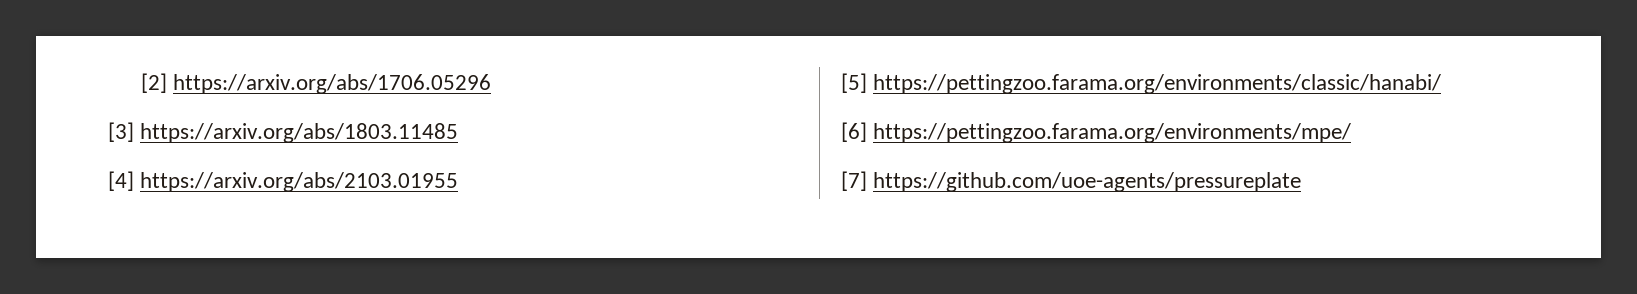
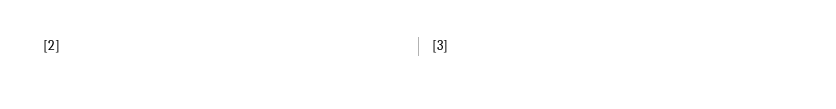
[172,74,491,94] https://arxiv.org/abs/1706.05296 -> (60, 46) none
[140,123,459,143] [108,171,459,192] [841,73,1442,94] [841,122,1352,143] [841,171,1302,192] https://arxiv.org/abs/1803.11485 // [4] https://arxiv.org/abs/2103.01955 // [5] https://pettingzoo.farama.org/environments/classic/hanabi/ // [6] https://pettingzoo.farama.org/environments/mpe/ // [7] https://github.com/uoe-agents/pressureplate -> (448, 46) none

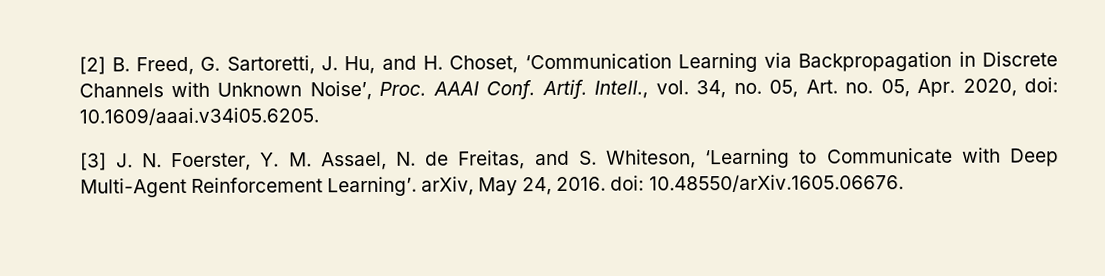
[432,40,448,53] // [3] -> [111,51,1058,76] [78,77,1058,101] [78,107,319,126] [79,147,1059,172] [79,174,904,198] B. Freed, G. Sartoretti, J. Hu, and H. Choset, ‘Communication Learning via Backpropagation in Discrete Channels with Unknown Noise’, Proc. AAAI Conf. Artif. Intell., vol. 34, no. 05, Art. no. 05, Apr. 2020, doi: 10.1609/aaai.v34i05.6205. // [3] J. N. Foerster, Y. M. Assael, N. de Freitas, and S. Whiteson, ‘Learning to Communicate with Deep Multi-Agent Reinforcement Learning’. arXiv, May 24, 2016. doi: 10.48550/arXiv.1605.06676.

